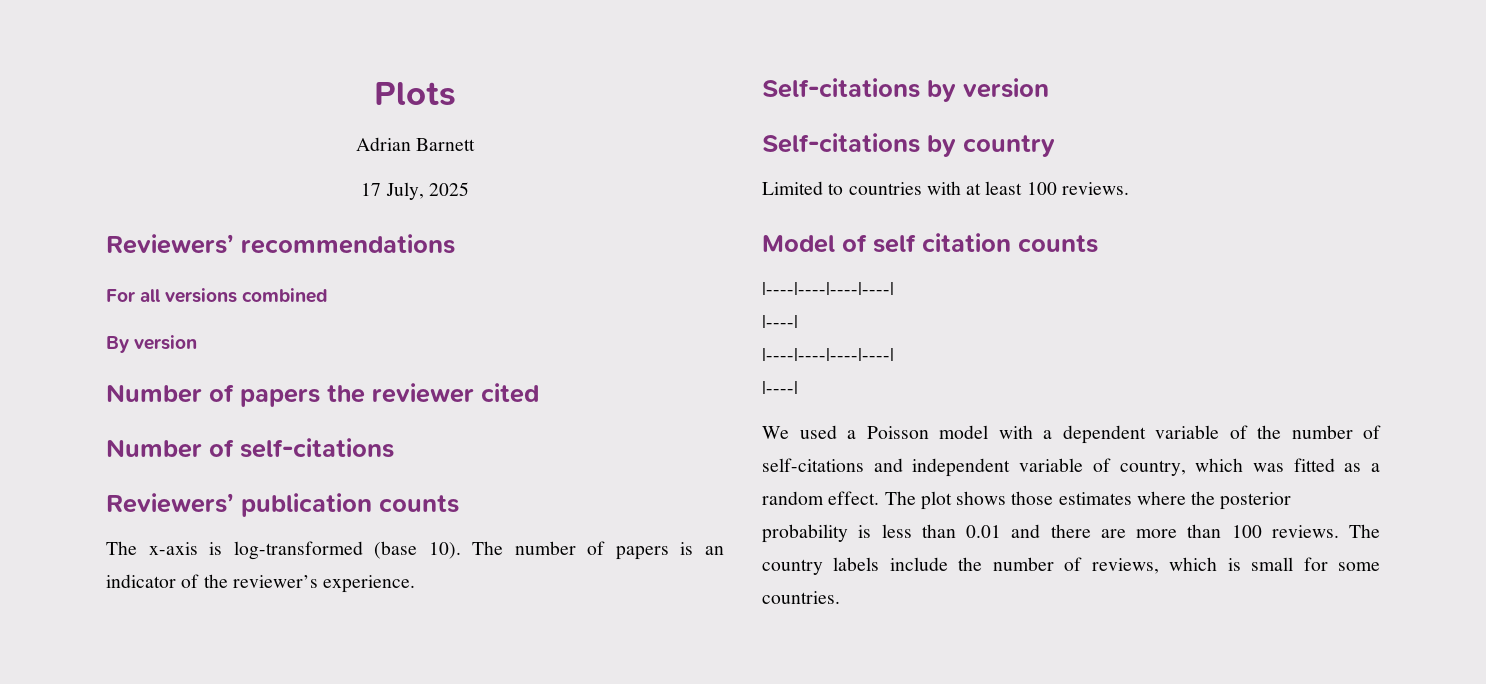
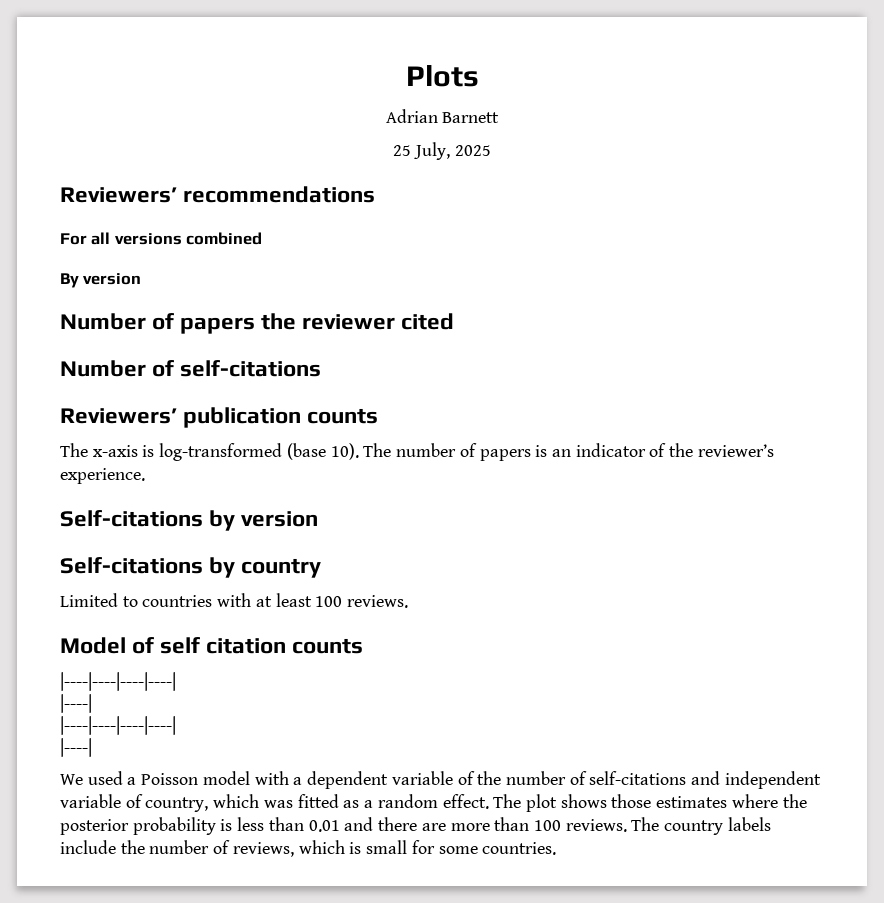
[361,183,382,196] 17 -> [393,145,412,156] 25

